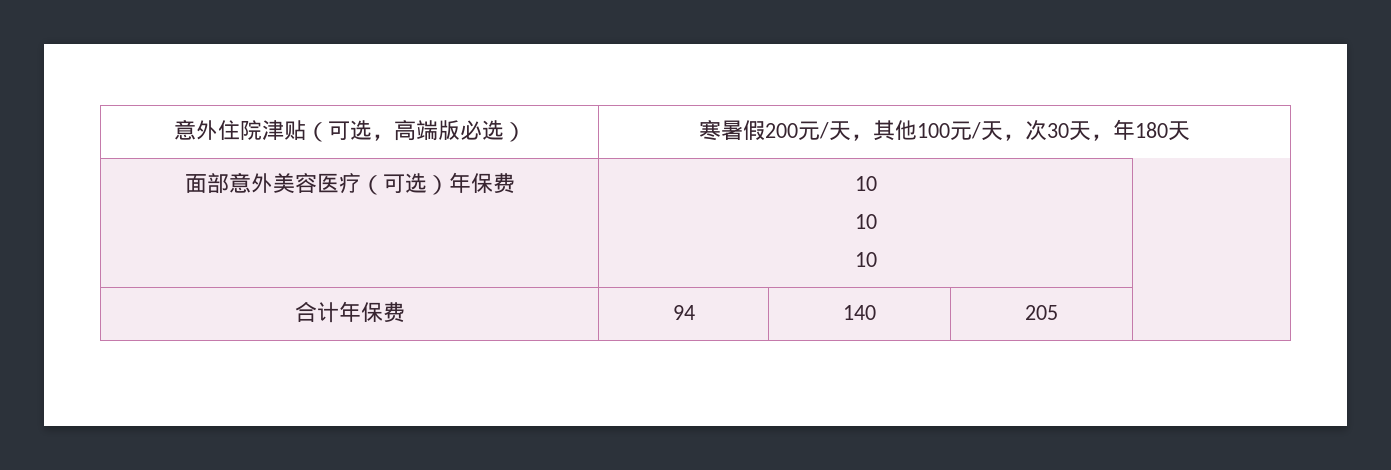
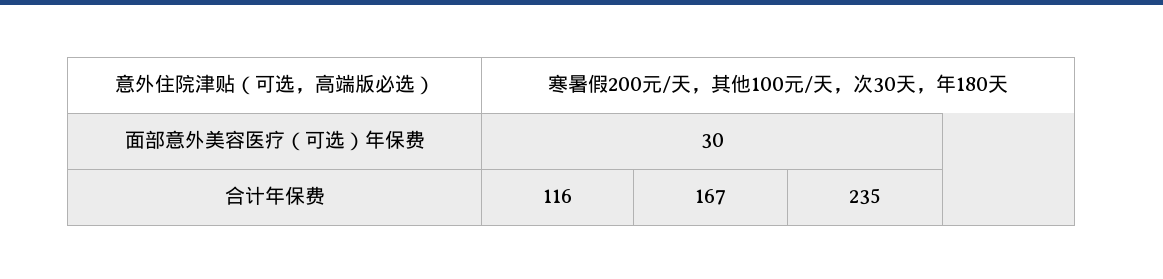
[854,176,877,191] [854,214,877,229] [854,252,877,267] 10 // 10 // 10 -> [700,133,724,149] 30
[672,305,695,320] [843,305,877,320] [1025,305,1058,320] 94 | 140 | 205 -> [543,189,572,203] [695,189,726,205] [849,188,881,205] 116 | 167 | 235

